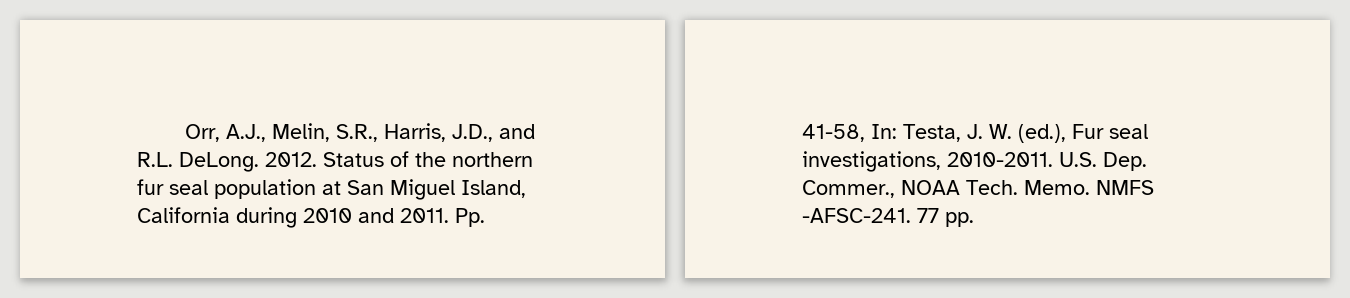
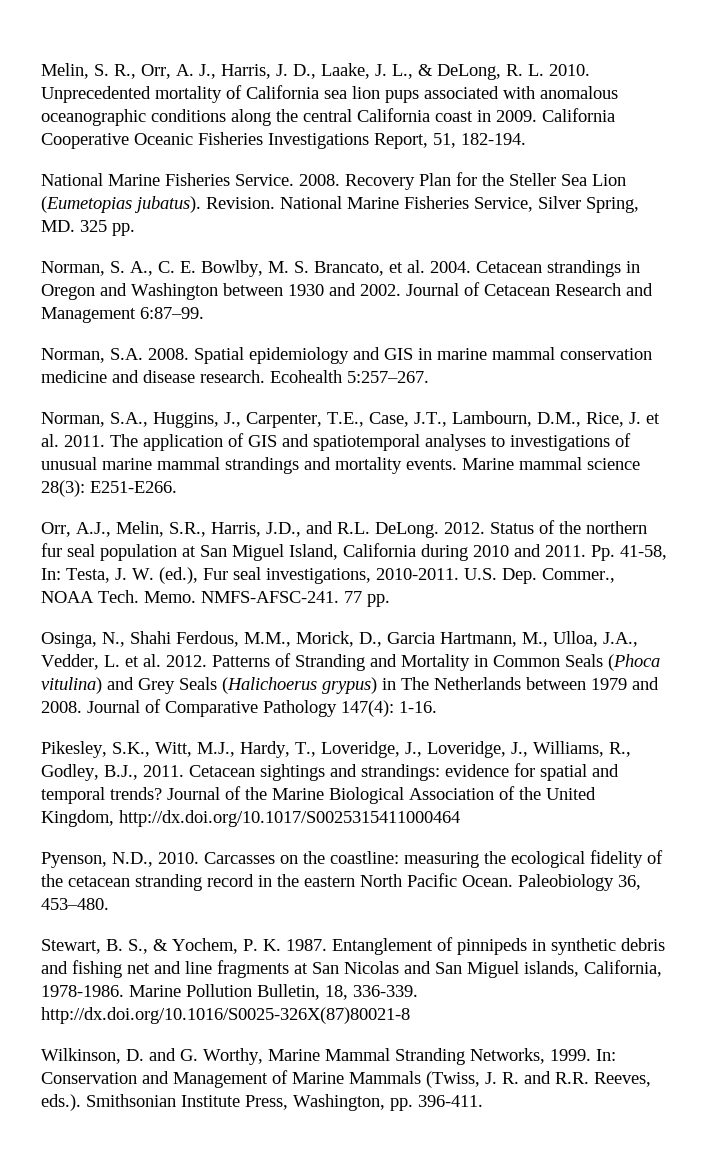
(184, 133) none -> [41,63,590,80] [41,85,618,103] [41,108,615,126] [41,132,526,149] [41,172,626,190] [41,196,639,213] [41,220,135,236] [41,260,640,277] [41,282,653,300] [41,307,204,323] [41,347,652,364] [41,370,429,383] [41,411,660,428] [41,433,631,451] [41,457,640,474] [41,480,177,497] Melin, S. R., Orr, A. J., Harris, J. D., Laake, J. L., & DeLong, R. L. 2010. Unprecedented mortality of California sea lion pups associated with anomalous oceanographic conditions along the central California coast in 2009. California Cooperative Oceanic Fisheries Investigations Report, 51, 182-194. // National Marine Fisheries Service. 2008. Recovery Plan for the Steller Sea Lion (Eumetopias jubatus). Revision. National Marine Fisheries Service, Silver Spring, MD. 325 pp. // Norman, S. A., C. E. Bowlby, M. S. Brancato, et al. 2004. Cetacean strandings in Oregon and Washington between 1930 and 2002. Journal of Cetacean Research and Management 6:87–99. // Norman, S.A. 2008. Spatial epidemiology and GIS in marine mammal conservation medicine and disease research. Ecohealth 5:257–267. // Norman, S.A., Huggins, J., Carpenter, T.E., Case, J.T., Lambourn, D.M., Rice, J. et al. 2011. The application of GIS and spatiotemporal analyses to investigations of unusual marine mammal strandings and mortality events. Marine mammal science 28(3): E251-E266. //
[1096,180,1154,195] [802,208,911,223] NMFS -AFSC-241. -> [201,591,339,603] NMFS-AFSC-241.
(974, 219) none -> [41,631,638,648] [41,653,660,671] [41,677,659,694] [41,699,437,717] [41,741,631,758] [41,763,619,781] [41,786,596,804] [41,810,460,827] [41,850,663,868] [41,873,641,891] [41,898,109,910] [41,937,665,955] [41,960,662,978] [41,984,418,1000] [41,1007,410,1024] [41,1048,616,1065] [41,1070,651,1088] [41,1094,483,1111] // Osinga, N., Shahi Ferdous, M.M., Morick, D., Garcia Hartmann, M., Ulloa, J.A., Vedder, L. et al. 2012. Patterns of Stranding and Mortality in Common Seals (Phoca vitulina) and Grey Seals (Halichoerus grypus) in The Netherlands between 1979 and 2008. Journal of Comparative Pathology 147(4): 1-16. // Pikesley, S.K., Witt, M.J., Hardy, T., Loveridge, J., Loveridge, J., Williams, R., Godley, B.J., 2011. Cetacean sightings and strandings: evidence for spatial and temporal trends? Journal of the Marine Biological Association of the United Kingdom, http://dx.doi.org/10.1017/S0025315411000464 // Pyenson, N.D., 2010. Carcasses on the coastline: measuring the ecological fidelity of the cetacean stranding record in the eastern North Pacific Ocean. Paleobiology 36, 453–480. // Stewart, B. S., & Yochem, P. K. 1987. Entanglement of pinnipeds in synthetic debris and fishing net and line fragments at San Nicolas and San Miguel islands, California, 1978-1986. Marine Pollution Bulletin, 18, 336-339. http://dx.doi.org/10.1016/S0025-326X(87)80021-8 // Wilkinson, D. and G. Worthy, Marine Mammal Stranding Networks, 1999. In: Conservation and Management of Marine Mammals (Twiss, J. R. and R.R. Reeves, eds.). Smithsonian Institute Press, Washington, pp. 396-411.

